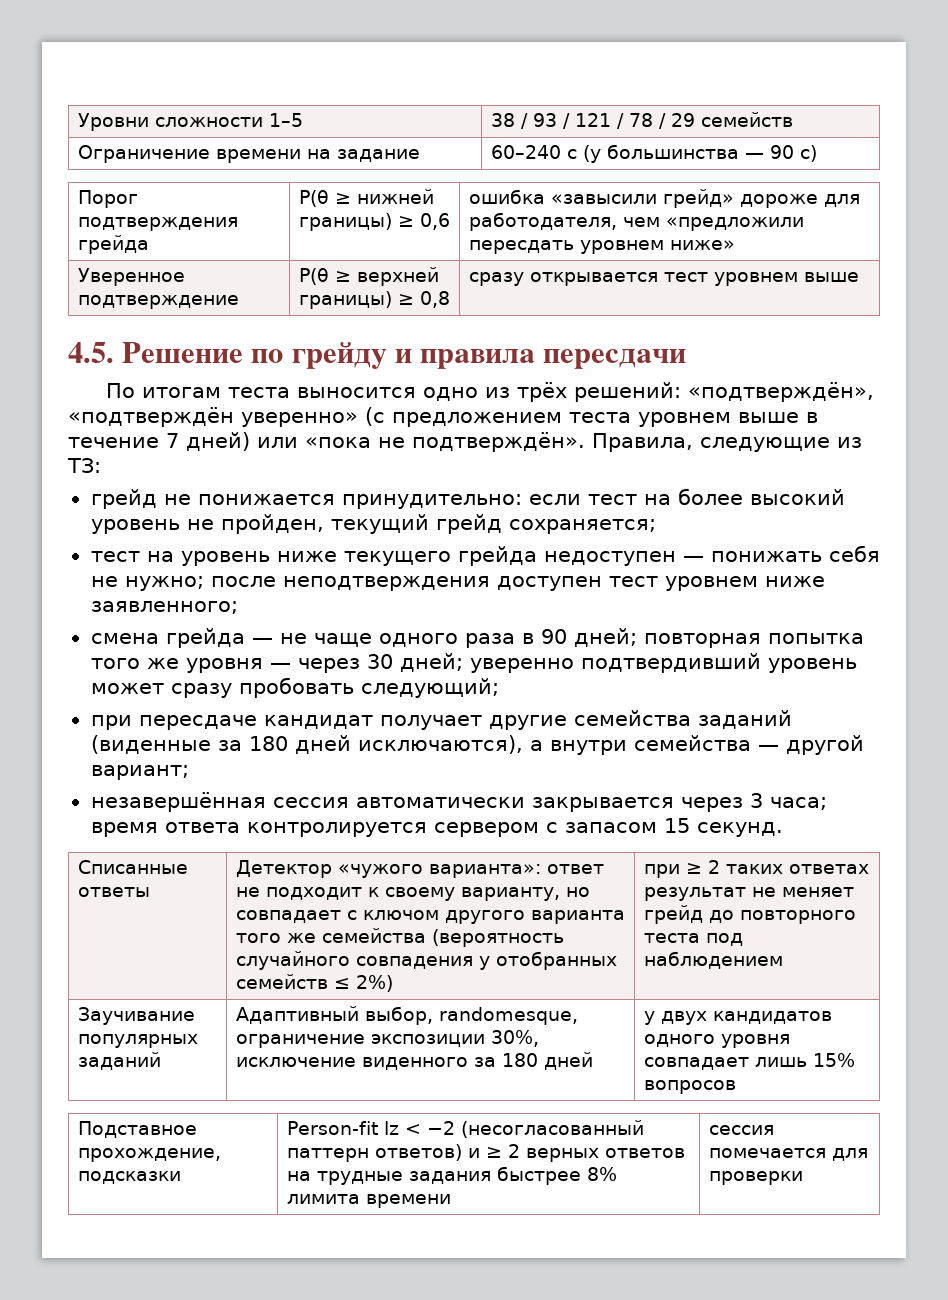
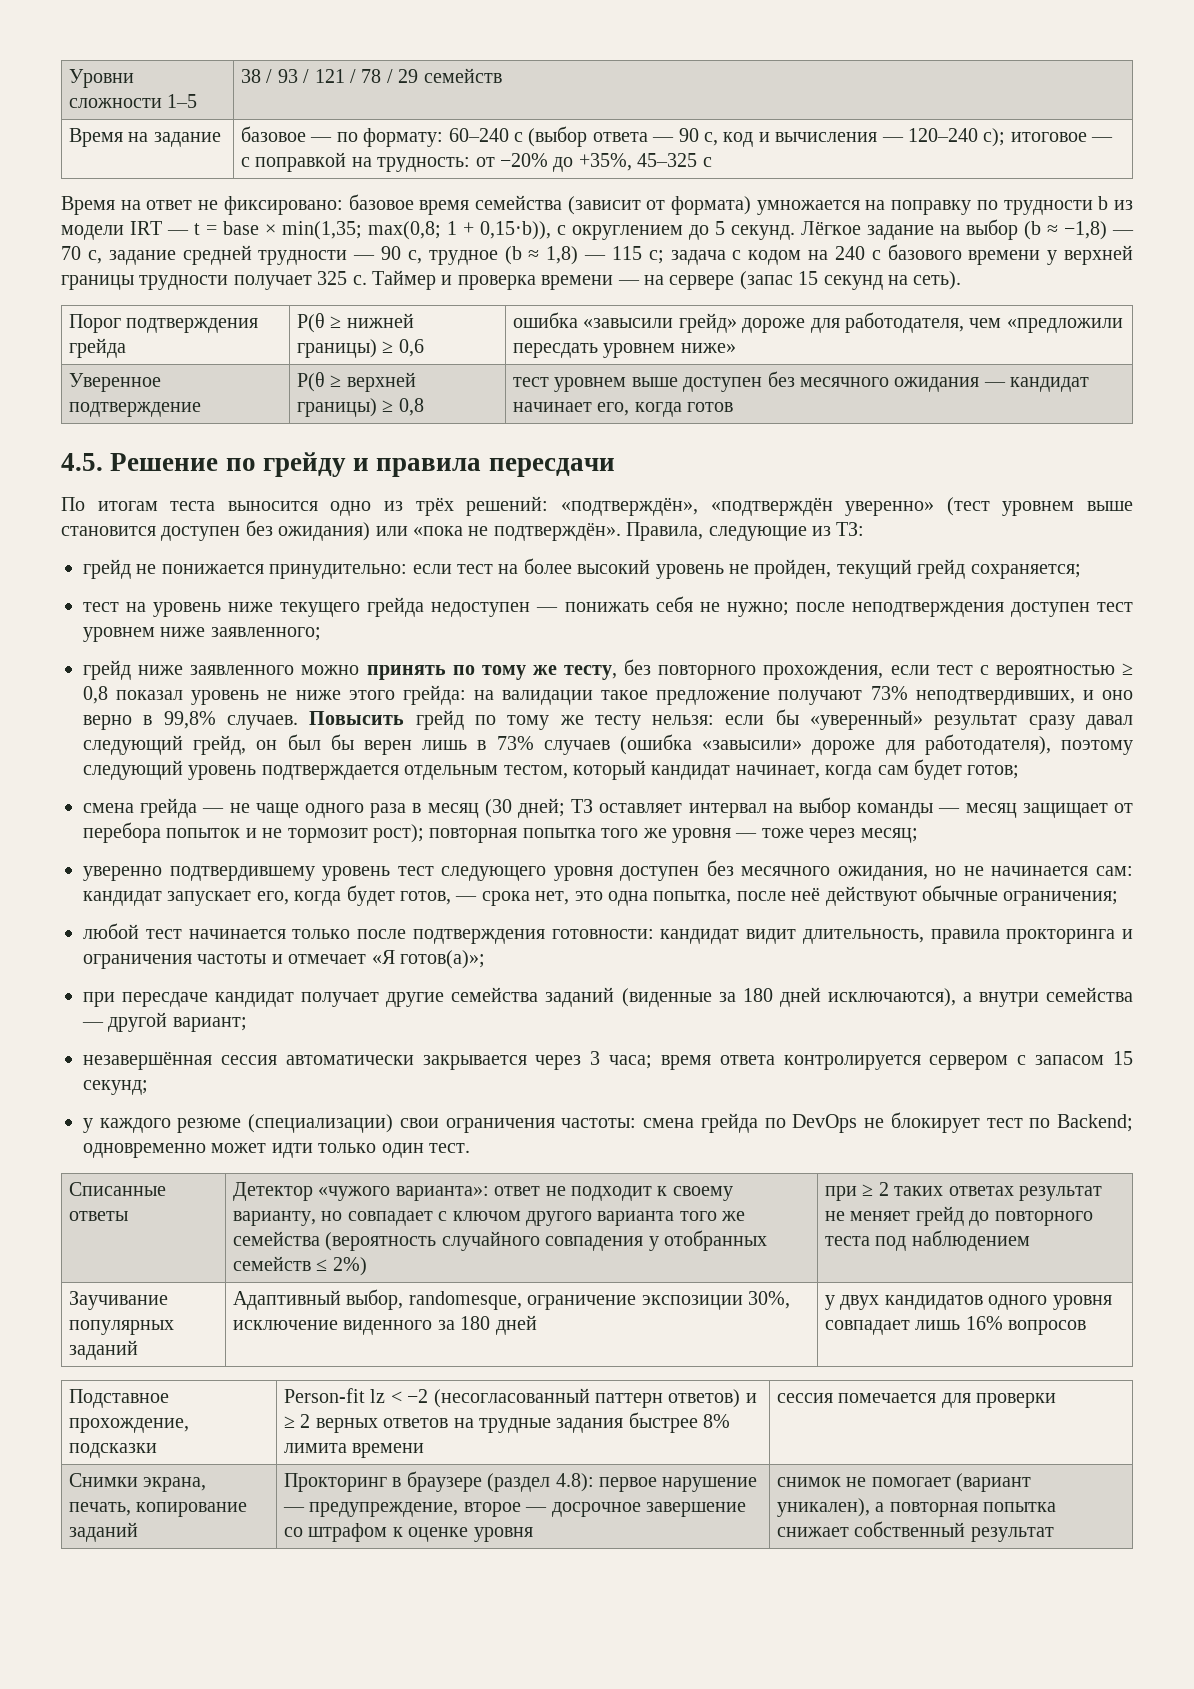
[77,145,301,163] Ограничение времени -> [69,128,124,147] Время
[490,144,817,163] 60–240 с (у большинства — 90 с) -> [241,126,1114,147] [241,152,712,172] [61,194,1134,215] [61,219,1134,240] [61,244,1134,265] [61,270,962,290] базовое — по формату: 60–240 с (выбор ответа — 90 с, код и вычисления — 120–240 с); итоговое — с поправкой на трудность: от −20% до +35%, 45–325 с // Время на ответ не фиксировано: базовое время семейства (зависит от формата) умножается на поправку по трудности b из модели IRT — t = base × min(1,35; max(0,8; 1 + 0,15·b)), с округлением до 5 секунд. Лёгкое задание на выбор (b ≈ −1,8) — 70 с, задание средней трудности — 90 с, трудное (b ≈ 1,8) — 115 с; задача с кодом на 240 с базового времени у верхней границы трудности получает 325 с. Таймер и проверка времени — на сервере (запас 15 секунд на сеть).
[468,272,658,286] сразу открывается -> (424, 407) none
(859, 277) none -> [683,371,1090,392] [513,402,734,417] доступен без месячного ожидания — кандидат начинает его, когда готов
[365,407,818,427] [68,432,250,451] (с предложением теста уровнем выше в течение 7 дней) -> [946,497,1134,516] [61,520,371,541] (тест уровнем выше становится доступен без ожидания)
(238, 607) none -> [83,659,1133,680] [83,685,1133,705] [83,709,1133,730] [83,734,1134,755] [83,759,1020,780] // грейд ниже заявленного можно принять по тому же тесту, без повторного прохождения, если тест с вероятностью ≥ 0,8 показал уровень не ниже этого грейда: на валидации такое предложение получают 73% неподтвердивших, и оно верно в 99,8% случаев. Повысить грейд по тому же тесту нельзя: если бы «уверенный» результат сразу давал следующий грейд, он был бы верен лишь в 73% случаев (ошибка «завысили» дороже для работодателя), поэтому следующий уровень подтверждается отдельным тестом, который кандидат начинает, когда сам будет готов;
[540,628,637,647] 90 дней; -> [427,797,1134,818] [83,822,424,843] месяц (30 дней; ТЗ оставляет интервал на выбор команды — месяц защищает от перебора попыток и не тормозит рост);
[297,653,857,673] [90,677,499,698] через 30 дней; уверенно подтвердивший уровень может сразу пробовать следующий; -> [761,828,918,843] [83,860,1133,881] [83,885,1119,906] [83,923,1133,944] [83,950,485,969] тоже через месяц; // уверенно подтвердившему уровень тест следующего уровня доступен без месячного ожидания, но не начинается сам: кандидат запускает его, когда будет готов, — срока нет, это одна попытка, после неё действуют обычные ограничения; // любой тест начинается только после подтверждения готовности: кандидат видит длительность, правила прокторинга и ограничения частоты и отмечает «Я готов(а)»;
[696,822,783,837] секунд. -> [83,1080,148,1095] [83,1112,1134,1133] [83,1143,470,1158] секунд; // у каждого резюме (специализации) свои ограничения частоты: смена грейда по DevOps не блокирует тест по Backend; одновременно может идти только один тест.
[812,1053,855,1067] 15% -> [965,1316,1003,1330] 16%
(803, 1178) none -> [69,1473,207,1492] [69,1502,248,1517] [69,1522,139,1542] [284,1471,758,1492] [283,1502,747,1517] [284,1523,533,1542] [777,1473,1032,1492] [777,1498,1057,1517] [777,1521,1054,1542] // Снимки экрана, печать, копирование заданий | Прокторинг в браузере (раздел 4.8): первое нарушение — предупреждение, второе — досрочное завершение со штрафом к оценке уровня | снимок не помогает (вариант уникален), а повторная попытка снижает собственный результат

